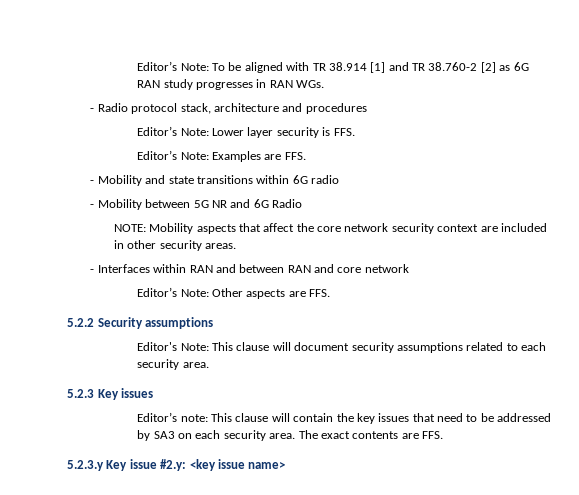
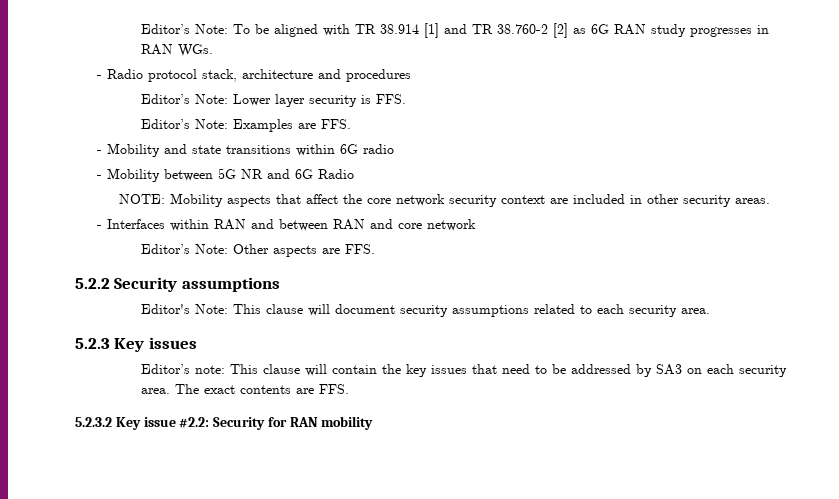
[67,460,104,471] 5.2.3.y -> [75,417,112,427] 5.2.3.2
[160,459,286,471] #2.y: <key issue name> -> [179,416,374,430] #2.2: Security for RAN mobility

